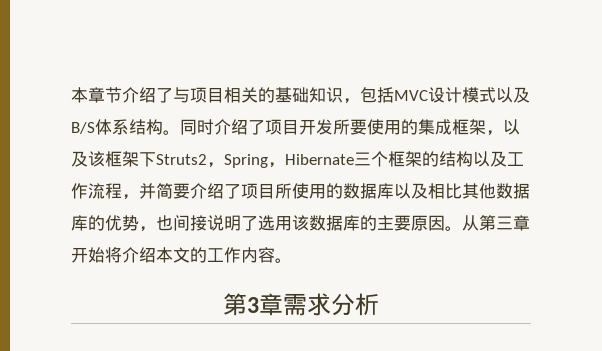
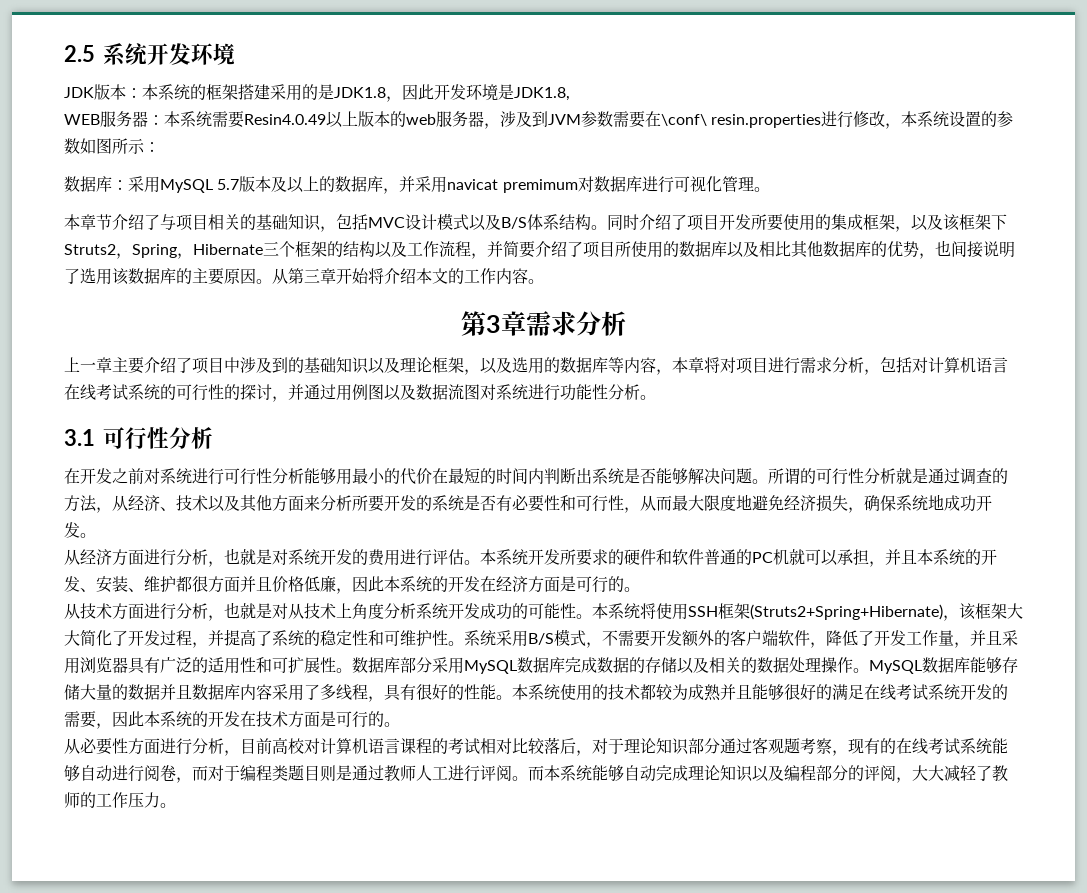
(71, 95) none -> [64,43,235,66] [64,84,570,102] [64,111,1014,129] [64,138,160,154] [64,176,770,194] 2.5系统开发环境 // JDK版本：本系统的框架搭建采用的是JDK1.8，因此开发环境是JDK1.8, // WEB服务器：本系统需要Resin4.0.49以上版本的web服务器，涉及到JVM参数需要在\conf\ resin.properties进行修改，本系统设置的参数如图所示： // 数据库：采用MySQL 5.7版本及以上的数据库，并采用navicat premimum对数据库进行可视化管理。 //
(379, 304) none -> [64,357,1008,375] [64,384,656,402] [64,427,213,449] [64,468,1008,485] [64,494,992,513] [64,522,96,538] [64,548,997,567] [64,575,640,594] [64,602,1023,621] [64,629,1018,648] [64,657,1018,674] [64,684,1008,702] [64,711,400,729] [64,737,1008,756] [64,765,1008,783] [64,792,176,808] // 上一章主要介绍了项目中涉及到的基础知识以及理论框架，以及选用的数据库等内容，本章将对项目进行需求分析，包括对计算机语言在线考试系统的可行性的探讨，并通过用例图以及数据流图对系统进行功能性分析。 // 3.1可行性分析 // 在开发之前对系统进行可行性分析能够用最小的代价在最短的时间内判断出系统是否能够解决问题。所谓的可行性分析就是通过调查的方法，从经济、技术以及其他方面来分析所要开发的系统是否有必要性和可行性，从而最大限度地避免经济损失，确保系统地成功开发。 // 从经济方面进行分析，也就是对系统开发的费用进行评估。本系统开发所要求的硬件和软件普通的PC机就可以承担，并且本系统的开发、安装、维护都很方面并且价格低廉，因此本系统的开发在经济方面是可行的。 // 从技术方面进行分析，也就是对从技术上角度分析系统开发成功的可能性。本系统将使用SSH框架(Struts2+Spring+Hibernate)，该框架大大简化了开发过程，并提高了系统的稳定性和可维护性。系统采用B/S模式，不需要开发额外的客户端软件，降低了开发工作量，并且采用浏览器具有广泛的适用性和可扩展性。数据库部分采用MySQL数据库完成数据的存储以及相关的数据处理操作。MySQL数据库能够存储大量的数据并且数据库内容采用了多线程，具有很好的性能。本系统使用的技术都较为成熟并且能够很好的满足在线考试系统开发的需要，因此本系统的开发在技术方面是可行的。 // 从必要性方面进行分析，目前高校对计算机语言课程的考试相对比较落后，对于理论知识部分通过客观题考察，现有的在线考试系统能够自动进行阅卷，而对于编程类题目则是通过教师人工进行评阅。而本系统能够自动完成理论知识以及编程部分的评阅，大大减轻了教师的工作压力。

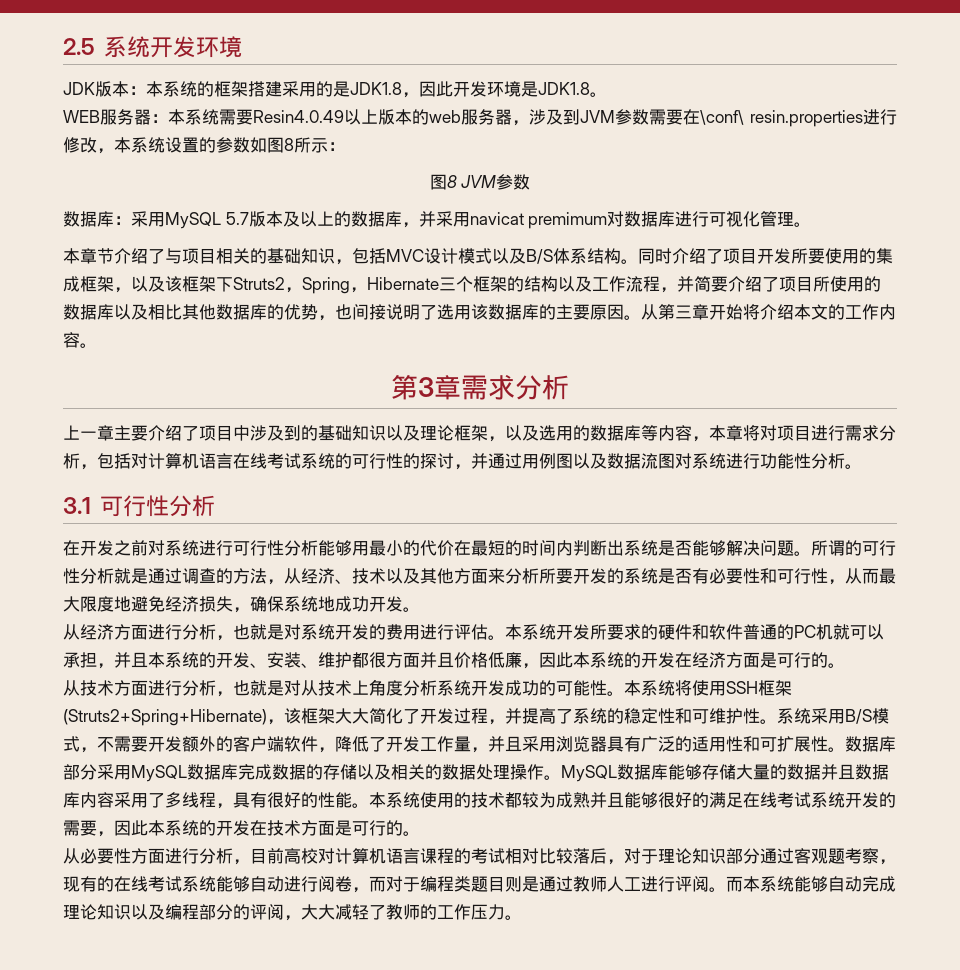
[514,87,570,101] JDK1.8, -> [538,82,607,97] JDK1.8。
(112, 146) none -> [284,138,294,151] 8
(160, 147) none -> [429,174,531,190] // 图8 JVM参数

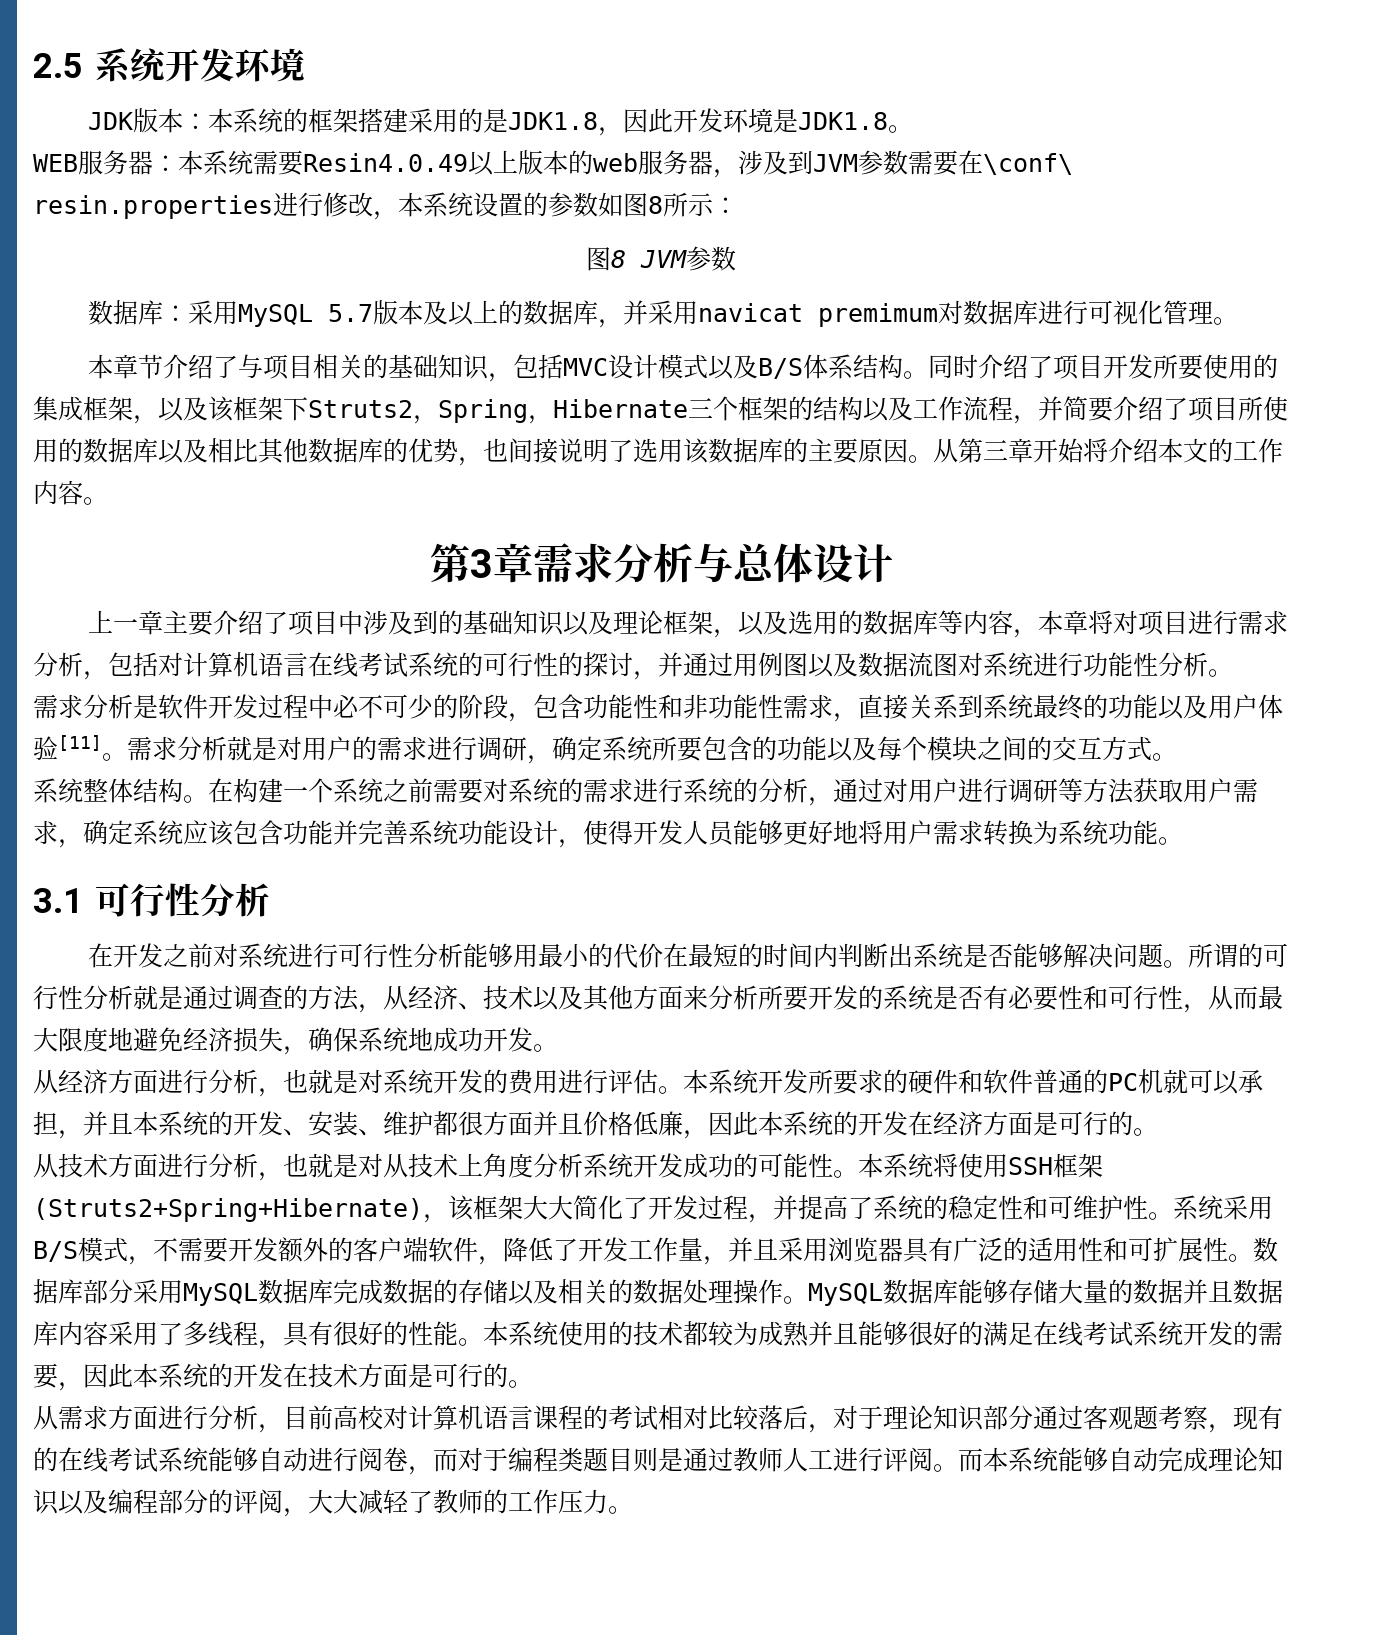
(569, 387) none -> [692,543,893,583] 与总体设计
(862, 466) none -> [33,694,1283,722] [33,735,102,760] [102,736,1177,764] [33,778,1258,806] [33,820,1183,848] // 需求分析是软件开发过程中必不可少的阶段，包含功能性和非功能性需求，直接关系到系统最终的功能以及用户体验[11]。需求分析就是对用户的需求进行调研，确定系统所要包含的功能以及每个模块之间的交互方式。 // 系统整体结构。在构建一个系统之前需要对系统的需求进行系统的分析，通过对用户进行调研等方法获取用户需求，确定系统应该包含功能并完善系统功能设计，使得开发人员能够更好地将用户需求转换为系统功能。
[80,848,131,864] 必要性 -> [58,1405,108,1430] 需求

